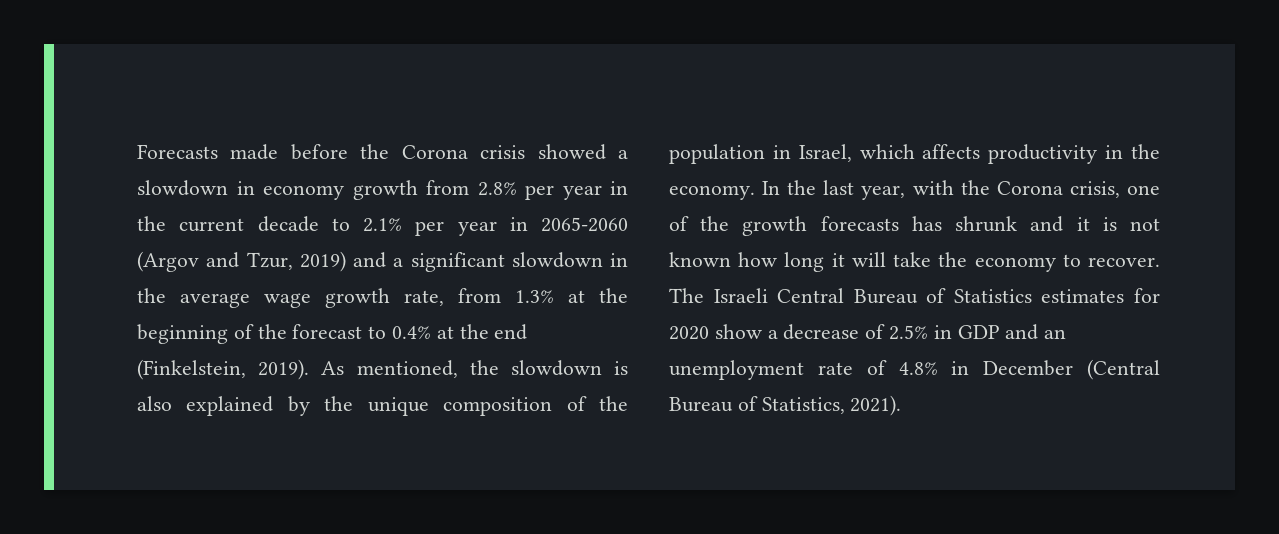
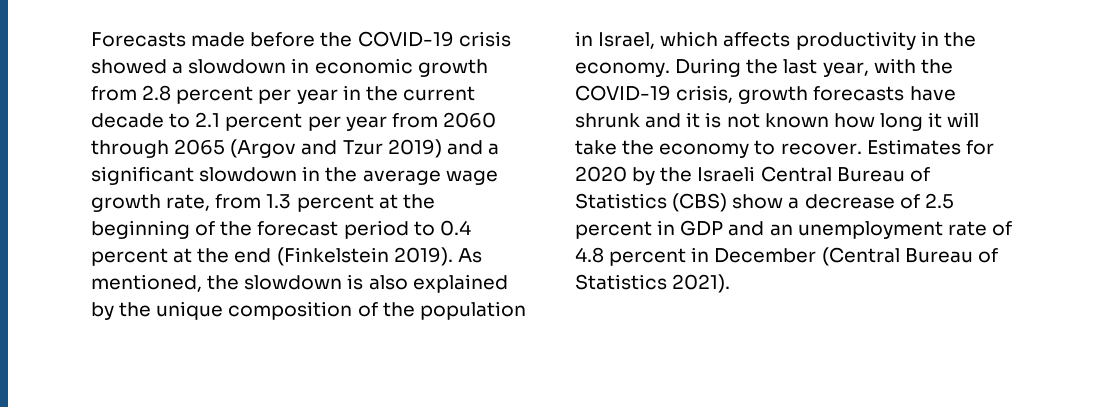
[401,145,468,159] Corona -> [357,31,454,47] COVID-19
[263,185,344,200] economy -> [314,58,413,74] economic
[477,182,517,196] 2.8% -> [142,85,254,104] 2.8 percent
[363,217,628,236] 2.1% per year in 2065-2060 -> [195,112,496,131] [91,139,226,158] 2.1 percent per year from 2060 through 2065
[246,252,293,270] Tzur, -> [342,140,383,155] Tzur
[515,290,554,303] 1.3% -> [266,194,374,212] 1.3 percent
[368,326,432,339] to 0.4% -> [343,220,471,239] [91,248,168,266] period to 0.4 percent
[137,359,246,380] (Finkelstein, -> [276,247,389,266] (Finkelstein
[762,181,781,195] In -> [675,58,742,77] During
[996,181,1160,198] [669,216,730,231] Corona crisis, one of the -> [575,85,734,103] COVID-19 crisis,
[911,216,942,231] has -> [909,86,956,101] have
[669,288,704,303] The -> [866,139,994,155] [575,166,693,185] Estimates for 2020 by the
[1041,288,1160,303] [669,326,709,340] estimates for 2020 -> [672,193,728,212] (CBS)
[889,325,929,340] 2.5% -> [924,193,954,209] [575,221,652,239] 2.5 percent
[898,362,938,375] 4.8% -> [575,247,687,266] 4.8 percent
[761,397,845,414] Statistics, -> [575,274,667,290] Statistics

